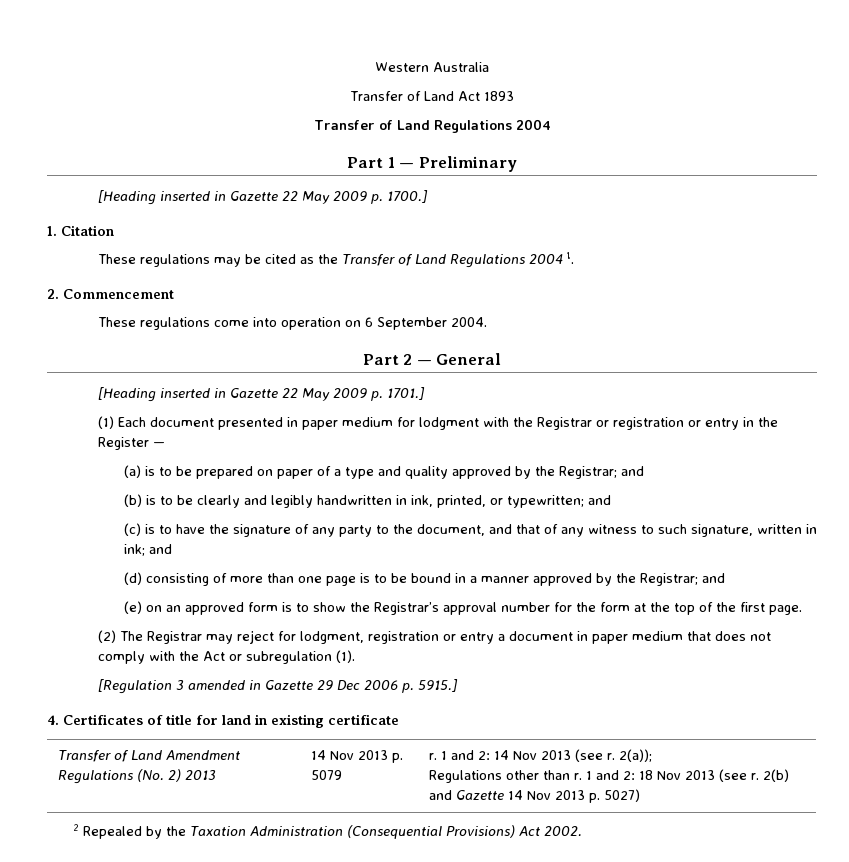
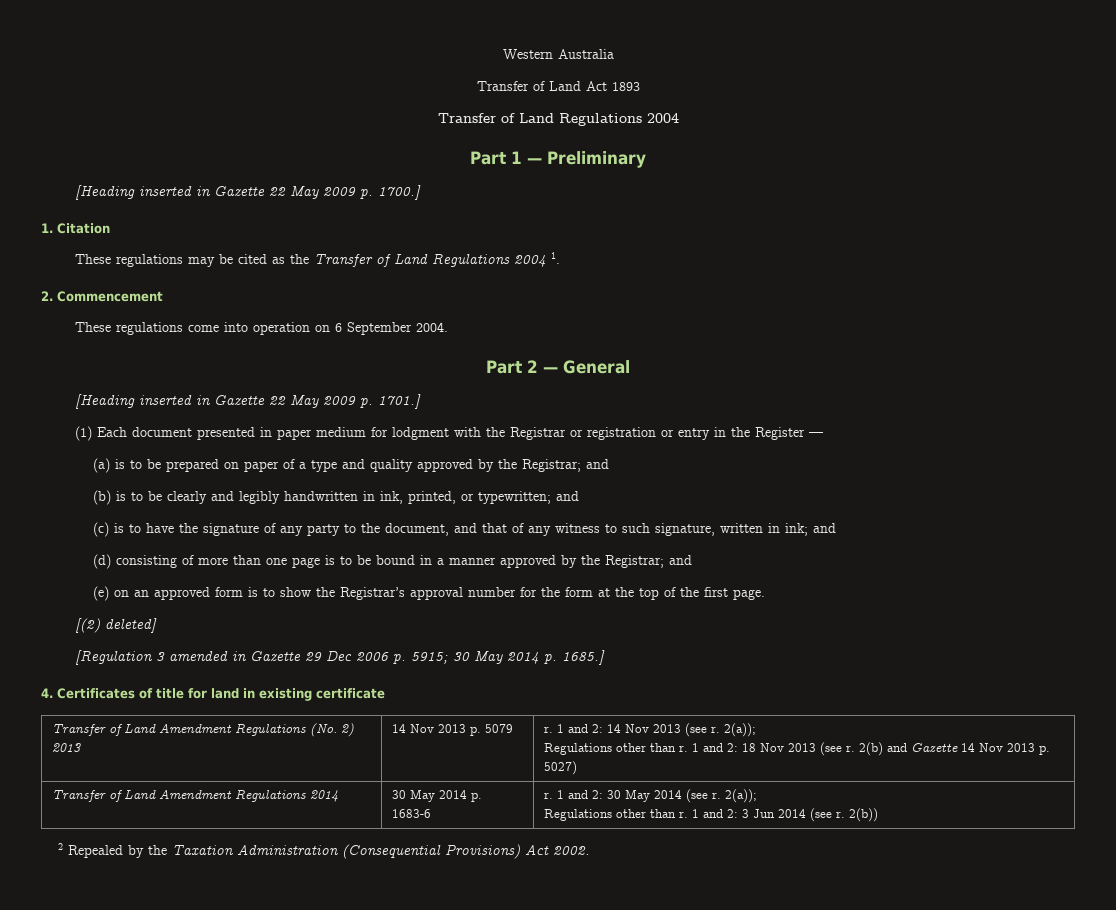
[98,630,772,644] [98,650,356,664] (2) The Registrar may reject for lodgment, registration or entry a document in paper medium that does not comply with the Act or subregulation (1). -> [75,618,158,633] [(2) deleted]
[418,679,459,692] 5915.] -> [411,650,606,665] 5915; 30 May 2014 p. 1685.]
(640, 795) none -> [51,789,338,802] [391,789,482,802] [391,809,431,818] [543,789,757,803] [543,808,878,822] // Transfer of Land Amendment Regulations 2014 | 30 May 2014 p. 1683-6 | r. 1 and 2: 30 May 2014 (see r. 2(a)); // Regulations other than r. 1 and 2: 3 Jun 2014 (see r. 2(b))

